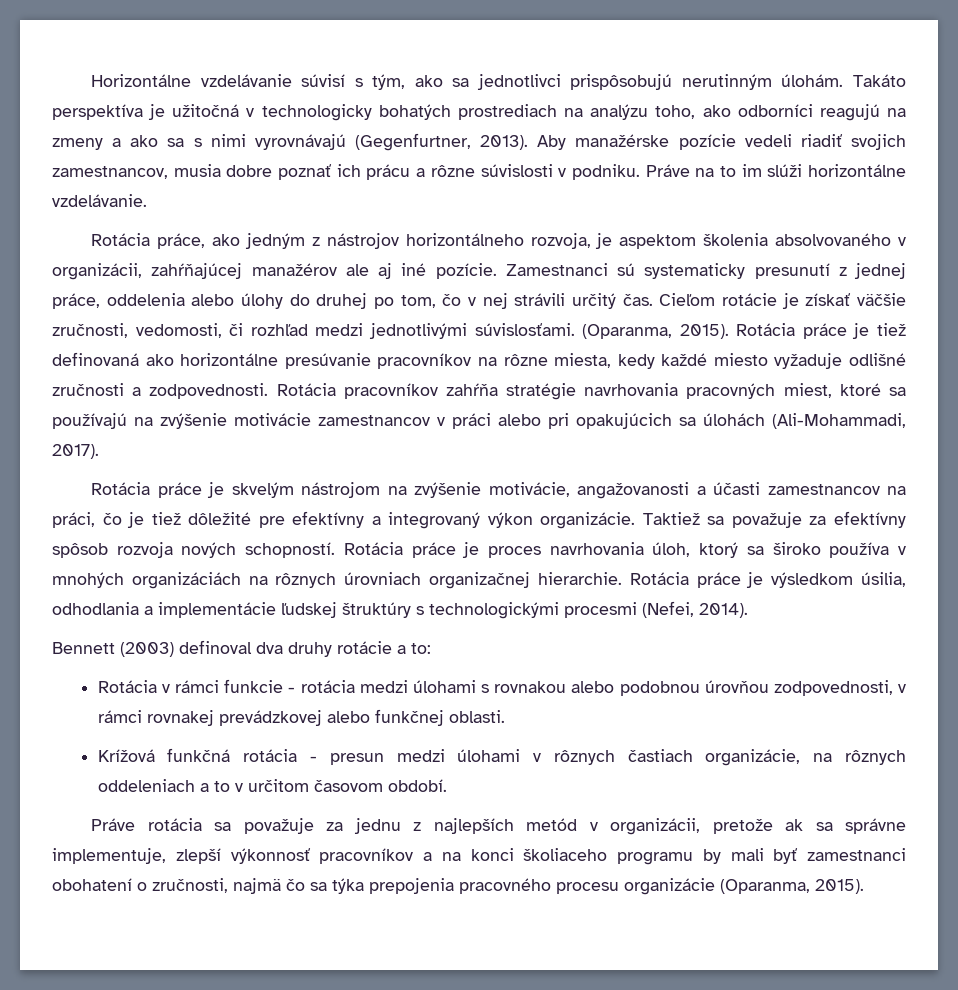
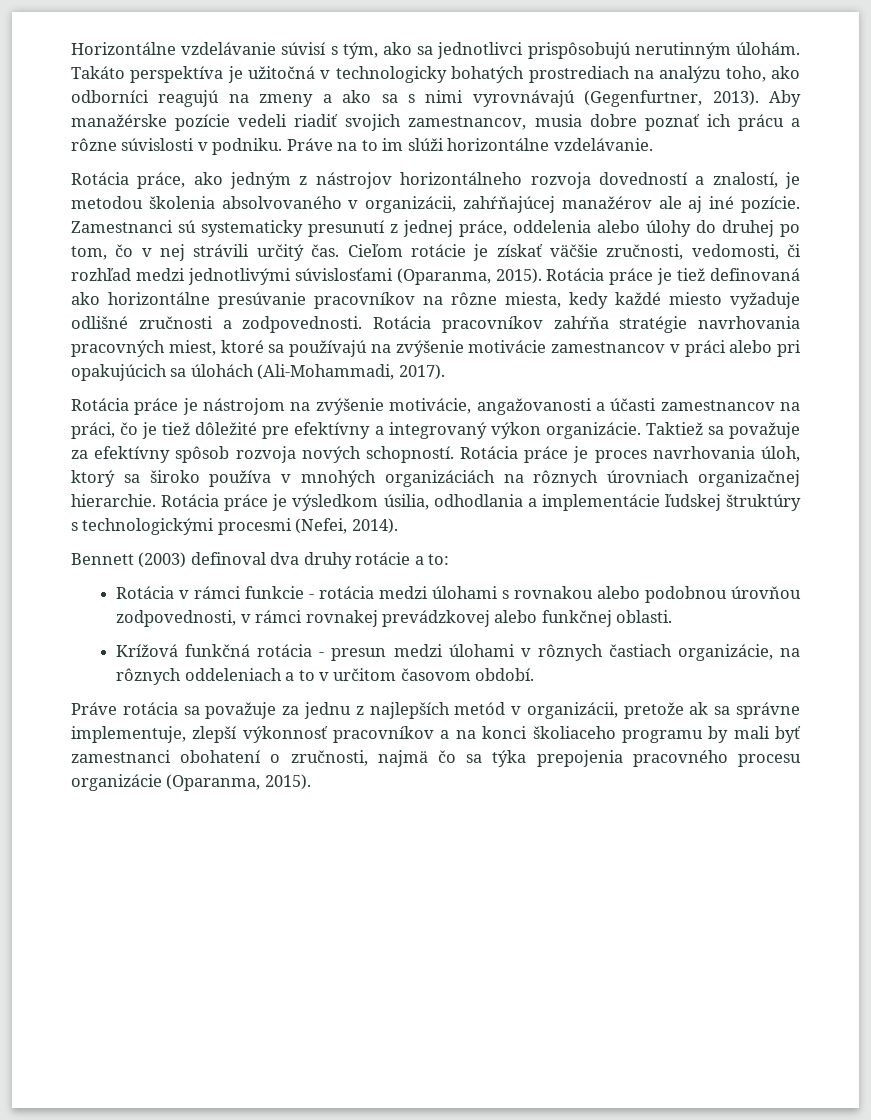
[530,233,697,249] rozvoja, je aspektom -> [530,172,801,189] [71,196,143,209] rozvoja dovedností a znalostí, je metodou
[474,323,575,336] súvislosťami. -> [294,268,393,281] súvislosťami
[231,482,294,498] skvelým -> (198, 406) none

